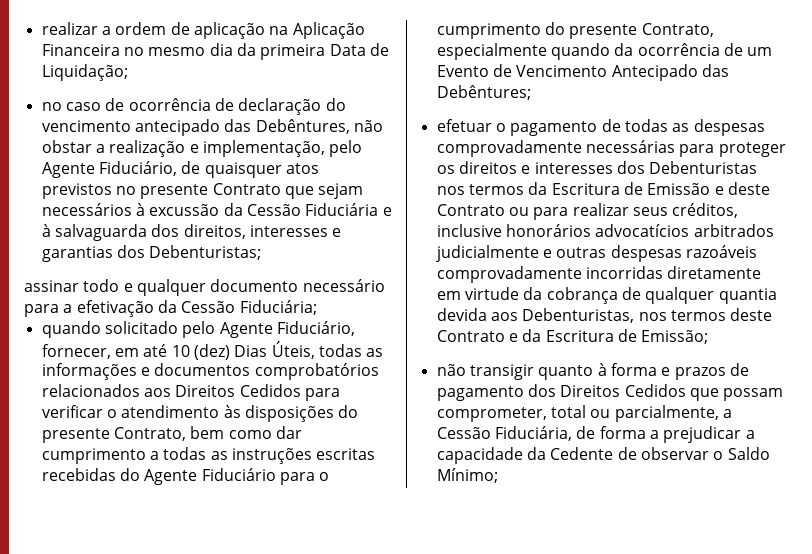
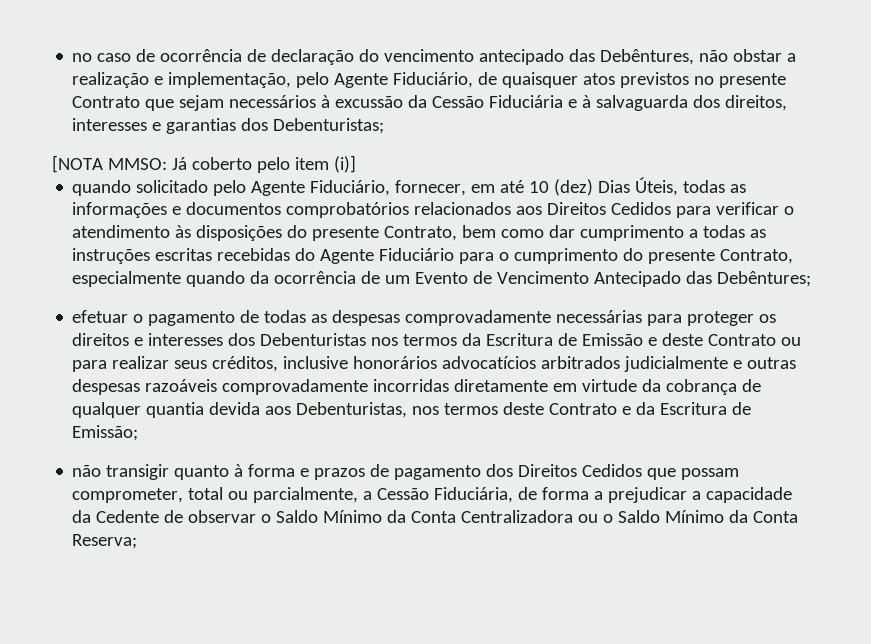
[41,22,365,39] [41,43,389,60] [41,64,128,81] realizar a ordem de aplicação na Aplicação Financeira no mesmo dia da primeira Data de Liquidação; // -> (72, 57) none
[24,279,385,296] [24,300,317,317] assinar todo e qualquer documento necessário para a efetivação da Cessão Fiduciária; -> [52,155,356,173] [NOTA MMSO: Já coberto pelo item (i)]
[436,468,498,483] Mínimo; -> [323,510,799,523] [72,534,138,549] Mínimo da Conta Centralizadora ou o Saldo Mínimo da Conta Reserva;

